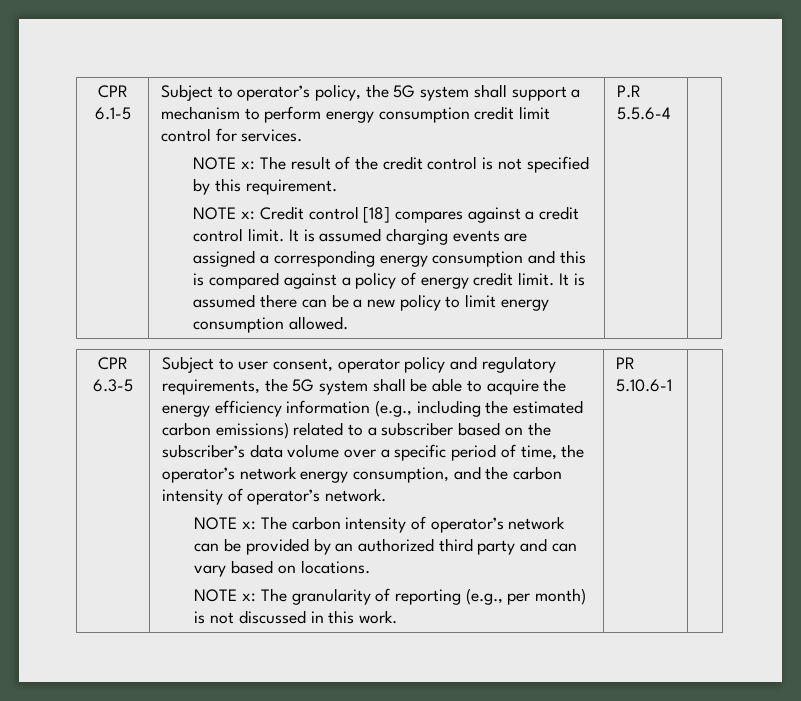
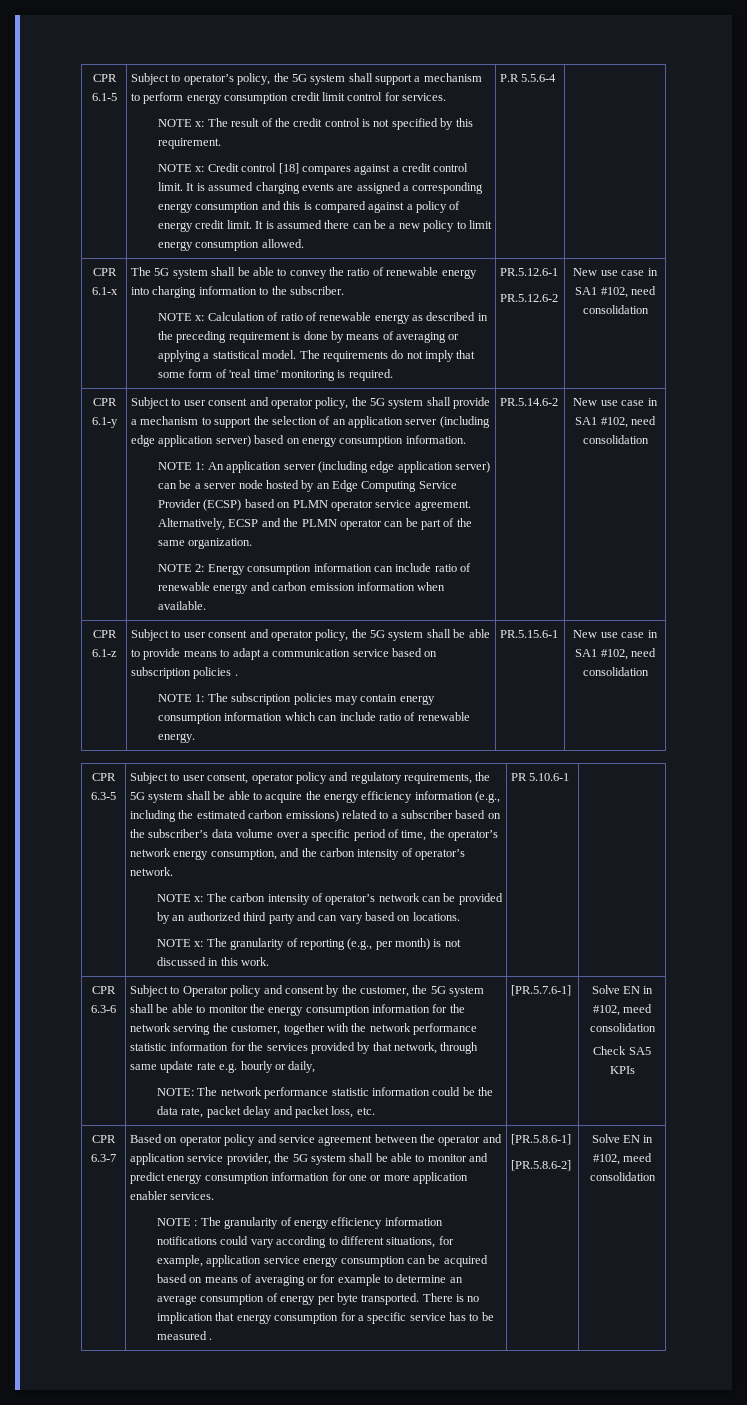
(671, 113) none -> [92,268,117,276] [91,287,118,295] [131,267,477,279] [131,286,344,298] [158,312,488,324] [158,331,460,343] [158,350,476,362] [158,369,393,381] [500,268,559,276] [500,294,559,302] [573,268,658,276] [575,286,656,298] [582,305,649,314] [92,398,117,406] [91,417,118,428] [131,397,491,409] [131,416,490,428] [131,435,466,447] [158,461,491,473] [158,480,457,492] [158,499,471,511] [158,518,472,530] [158,538,253,549] [158,563,472,575] [158,582,446,594] [158,601,207,610] [500,398,559,406] [573,398,658,406] [575,416,656,428] [582,435,649,444] [92,630,117,638] [91,649,117,657] [131,629,490,641] [131,648,438,660] [131,667,238,679] [158,693,435,705] [158,712,470,724] [158,733,196,743] [500,630,559,638] [573,630,658,638] [575,648,656,660] [582,667,649,676] // CPR 6.1-x | The 5G system shall be able to convey the ratio of renewable energy into charging information to the subscriber. // NOTE x: Calculation of ratio of renewable energy as described in the preceding requirement is done by means of averaging or applying a statistical model. The requirements do not imply that some form of 'real time' monitoring is required. | PR.5.12.6-1 // PR.5.12.6-2 | New use case in SA1 #102, need consolidation // CPR 6.1-y | Subject to user consent and operator policy, the 5G system shall provide a mechanism to support the selection of an application server (including edge application server) based on energy consumption information. // NOTE 1: An application server (including edge application server) can be a server node hosted by an Edge Computing Service Provider (ECSP) based on PLMN operator service agreement. Alternatively, ECSP and the PLMN operator can be part of the same organization. // NOTE 2: Energy consumption information can include ratio of renewable energy and carbon emission information when available. | PR.5.14.6-2 | New use case in SA1 #102, need consolidation // CPR 6.1-z | Subject to user consent and operator policy, the 5G system shall be able to provide means to adapt a communication service based on subscription policies . // NOTE 1: The subscription policies may contain energy consumption information which can include ratio of renewable energy. | PR.5.15.6-1 | New use case in SA1 #102, need consolidation
(672, 385) none -> [92,986,116,994] [91,1005,116,1013] [130,985,485,997] [130,1004,465,1016] [130,1023,478,1035] [130,1042,479,1054] [130,1061,316,1073] [157,1087,494,1099] [157,1106,375,1118] [511,985,572,996] [591,985,654,994] [592,1004,653,1016] [589,1023,656,1032] [593,1046,651,1055] [609,1066,635,1074] [92,1135,116,1143] [91,1154,116,1162] [130,1134,502,1146] [130,1153,489,1165] [130,1172,469,1184] [130,1191,215,1200] [157,1217,443,1229] [157,1236,454,1248] [157,1255,488,1267] [157,1274,463,1286] [157,1293,480,1305] [157,1312,494,1324] [157,1331,213,1340] [511,1134,572,1145] [511,1160,572,1171] [591,1134,654,1143] [592,1153,653,1165] [589,1172,656,1181] // CPR 6.3-6 | Subject to Operator policy and consent by the customer, the 5G system shall be able to monitor the energy consumption information for the network serving the customer, together with the network performance statistic information for the services provided by that network, through same update rate e.g. hourly or daily, // NOTE: The network performance statistic information could be the data rate, packet delay and packet loss, etc. | [PR.5.7.6-1] | Solve EN in #102, meed consolidation // Check SA5 KPIs // CPR 6.3-7 | Based on operator policy and service agreement between the operator and application service provider, the 5G system shall be able to monitor and predict energy consumption information for one or more application enabler services. // NOTE : The granularity of energy efficiency information notifications could vary according to different situations, for example, application service energy consumption can be acquired based on means of averaging or for example to determine an average consumption of energy per byte transported. There is no implication that energy consumption for a specific service has to be measured . | [PR.5.8.6-1] // [PR.5.8.6-2] | Solve EN in #102, meed consolidation

